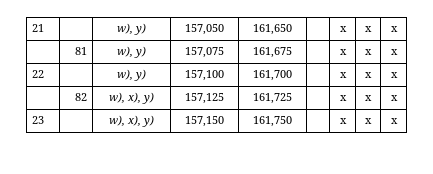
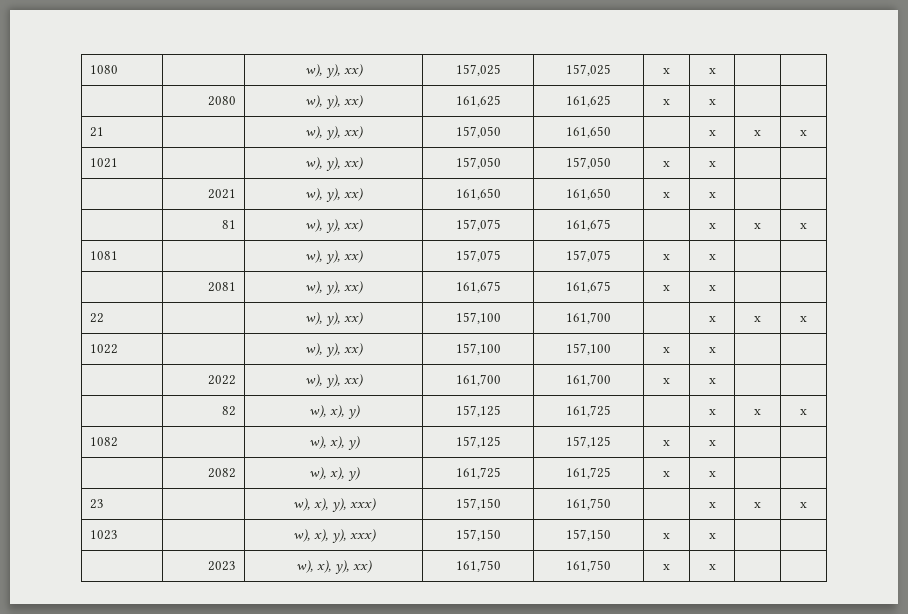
(32, 28) none -> [90,65,119,74] [305,64,363,78] [455,64,501,76] [566,64,611,76] [663,68,670,74] [708,68,716,74] [207,96,236,106] [305,95,363,109] [455,95,501,107] [566,95,611,107] [663,99,670,105] [708,99,716,105] 1080 | | w), y), xx) | 157,025 | 157,025 | x | x | | // | 2080 | w), y), xx) | 161,625 | 161,625 | x | x | | //
[134,23,146,35] y) -> [326,126,363,140] y), xx)
(398, 29) none -> [90,158,119,168] [305,157,363,171] [455,157,501,169] [566,157,611,169] [663,161,670,167] [708,161,716,167] [207,189,236,199] [305,188,363,202] [455,188,501,200] [566,188,611,200] [663,192,670,198] [708,192,716,198] // 1021 | | w), y), xx) | 157,050 | 157,050 | x | x | | // | 2021 | w), y), xx) | 161,650 | 161,650 | x | x | |
[134,46,146,58] y) -> [326,219,363,233] y), xx)
(398, 52) none -> [90,251,119,260] [305,250,363,264] [455,250,501,262] [566,250,611,262] [663,254,670,260] [708,254,716,260] [207,282,236,292] [305,281,363,295] [455,281,501,293] [566,281,611,293] [663,285,670,291] [708,285,716,291] // 1081 | | w), y), xx) | 157,075 | 157,075 | x | x | | // | 2081 | w), y), xx) | 161,675 | 161,675 | x | x | |
[134,69,146,81] y) -> [326,312,363,326] y), xx)
(398, 75) none -> [90,344,119,354] [305,343,363,357] [455,343,501,355] [566,343,611,355] [663,347,670,353] [708,347,716,353] [207,375,236,385] [305,374,363,388] [455,374,501,386] [566,374,611,386] [663,378,670,384] [708,378,716,384] // 1022 | | w), y), xx) | 157,100 | 157,100 | x | x | | // | 2022 | w), y), xx) | 161,700 | 161,700 | x | x | |
(398, 98) none -> [90,437,119,447] [308,436,360,450] [455,436,501,448] [566,436,611,448] [663,440,670,446] [708,440,716,446] [207,468,236,478] [308,467,360,481] [455,467,501,479] [566,467,611,479] [663,471,670,477] [708,471,716,477] // 1082 | | w), x), y) | 157,125 | 157,125 | x | x | | // | 2082 | w), x), y) | 161,725 | 161,725 | x | x | |
[142,115,154,127] y) -> [331,498,376,512] y), xxx)
(398, 121) none -> [90,530,119,540] [292,529,376,543] [455,529,501,541] [566,529,611,541] [663,533,670,539] [708,533,716,539] [207,561,236,571] [296,560,372,574] [455,560,501,572] [566,560,611,572] [663,564,670,570] [708,564,716,570] // 1023 | | w), x), y), xxx) | 157,150 | 157,150 | x | x | | // | 2023 | w), x), y), xx) | 161,750 | 161,750 | x | x | |

